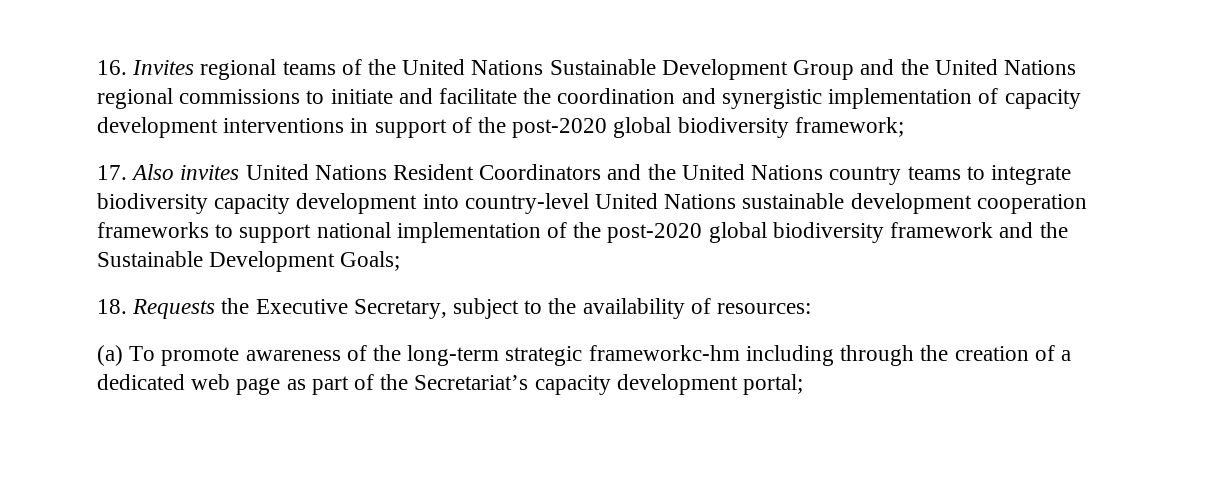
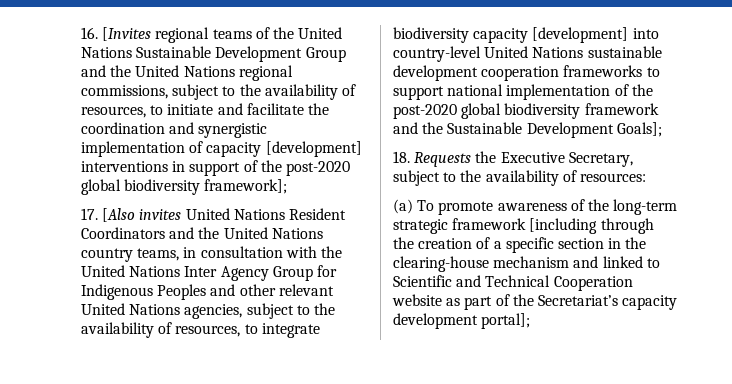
[132,60,195,75] Invites -> [102,27,152,41] [Invites
[179,89,301,104] commissions -> [81,84,356,100] [81,106,146,118] commissions, subject to the availability of resources,
[97,117,218,138] development -> [265,141,362,157] [development]
[794,117,904,137] framework; -> [204,179,288,194] framework];
[131,164,175,180] Also -> [102,208,136,222] [Also
[907,166,961,180] teams -> [137,246,342,261] [81,265,337,281] [81,284,334,300] [81,303,335,319] [81,322,241,338] teams, in consultation with the United Nations Inter Agency Group for Indigenous Peoples and other relevant United Nations agencies, subject to the availability of resources,
[296,193,418,214] development -> [532,27,629,43] [development]
[340,251,401,271] Goals; -> [616,122,662,137] Goals];
[588,345,834,366] frameworkc-hm including -> [452,218,598,234] framework [including
[97,374,281,395] dedicated web page -> [505,237,647,253] [393,256,660,272] [393,275,633,291] [392,294,442,306] specific section in the clearing-house mechanism and linked to Scientific and Technical Cooperation website
[743,374,804,395] portal; -> [481,313,531,329] portal];

